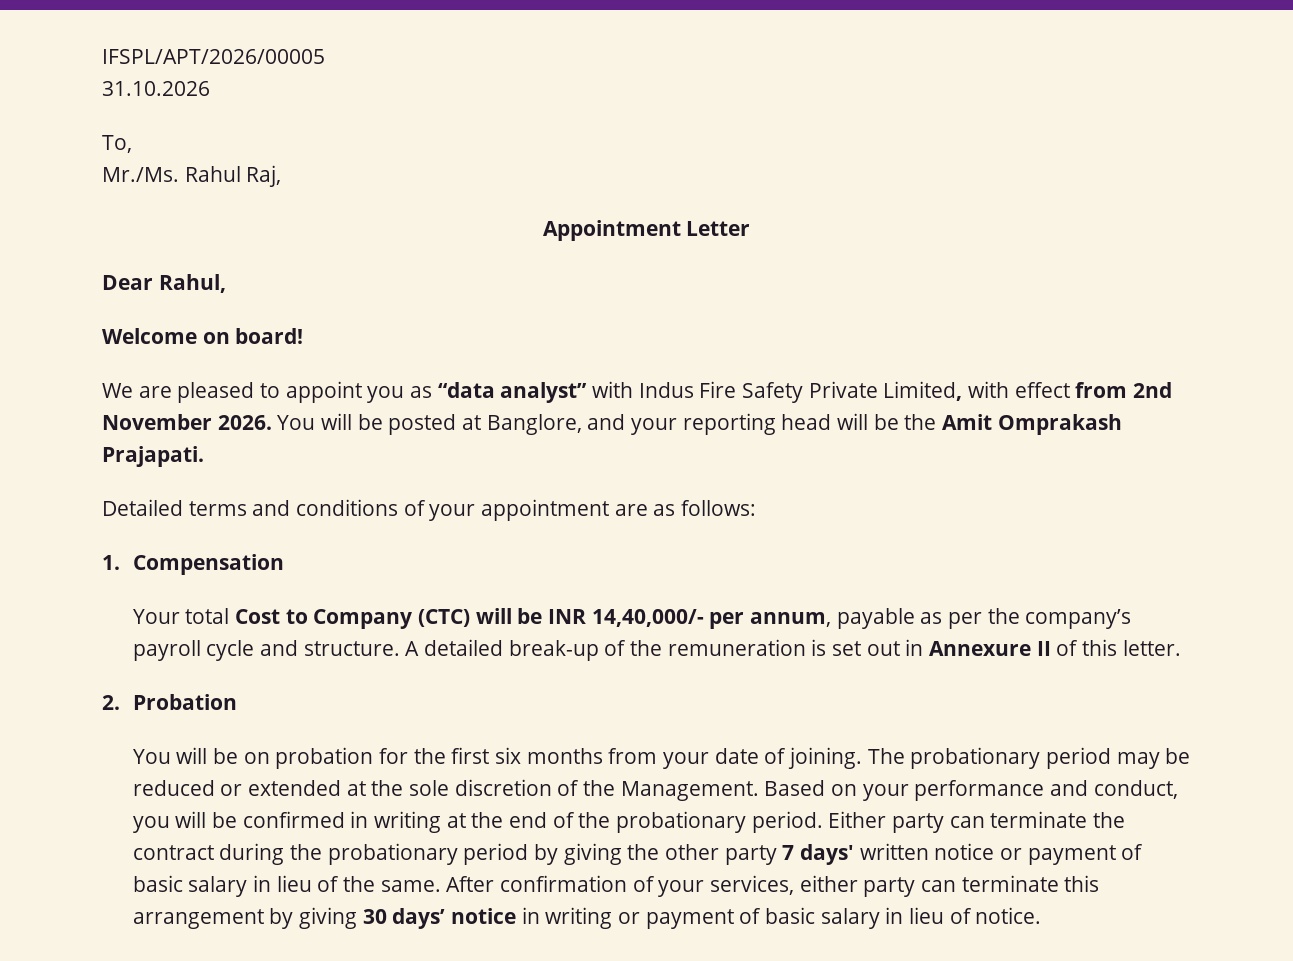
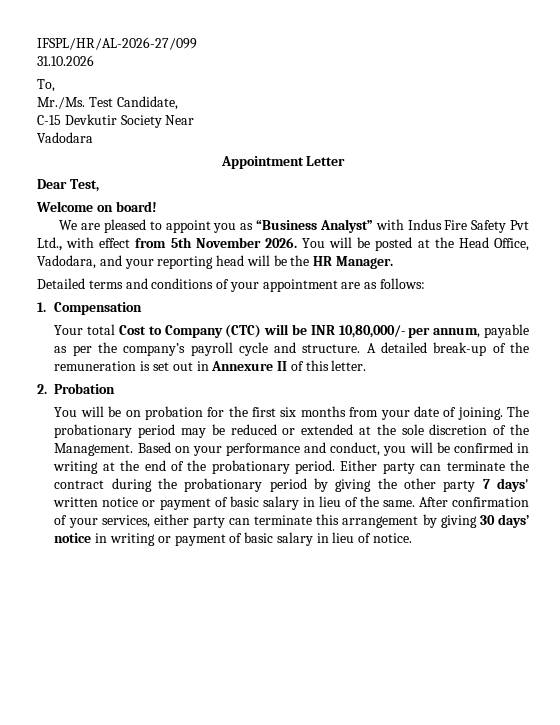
[102,49,325,64] IFSPL/APT/2026/00005 -> [37,37,197,50] IFSPL/HR/AL-2026-27/099
[184,165,282,187] Rahul Raj, -> [88,96,178,110] [37,114,195,128] [37,132,93,143] Test Candidate, // C-15 Devkutir Society Near // Vadodara
[158,274,226,293] Rahul, -> [69,179,99,192] Test,
[437,382,588,403] “data analyst” -> [256,219,373,233] “Business Analyst”
[808,381,963,401] Private Limited, -> [509,220,529,230] [37,237,62,251] Pvt Ltd.,
[1133,382,1173,398] 2nd -> [170,237,192,248] 5th
[486,414,582,435] Banglore, -> [434,237,530,251] [37,255,96,269] the Head Office, Vadodara,
[942,414,1122,435] [102,446,204,467] Amit Omprakash Prajapati. -> [313,256,394,269] HR Manager.
[591,609,704,627] 14,40,000/- -> [338,325,405,338] 10,80,000/-

